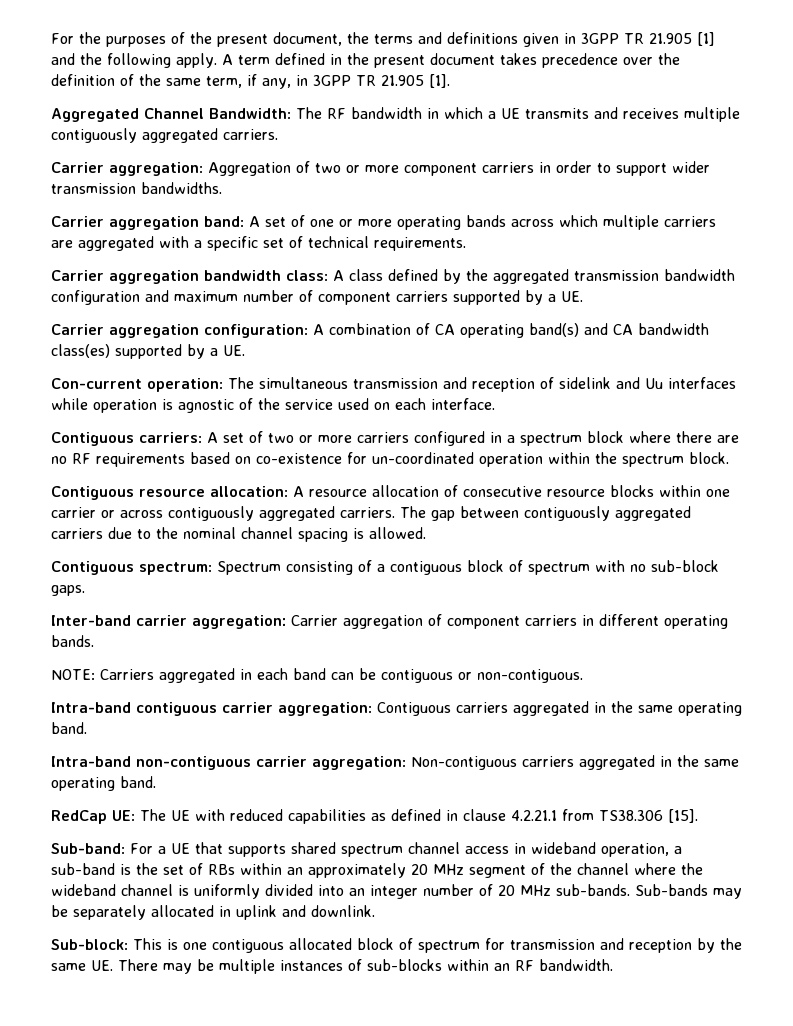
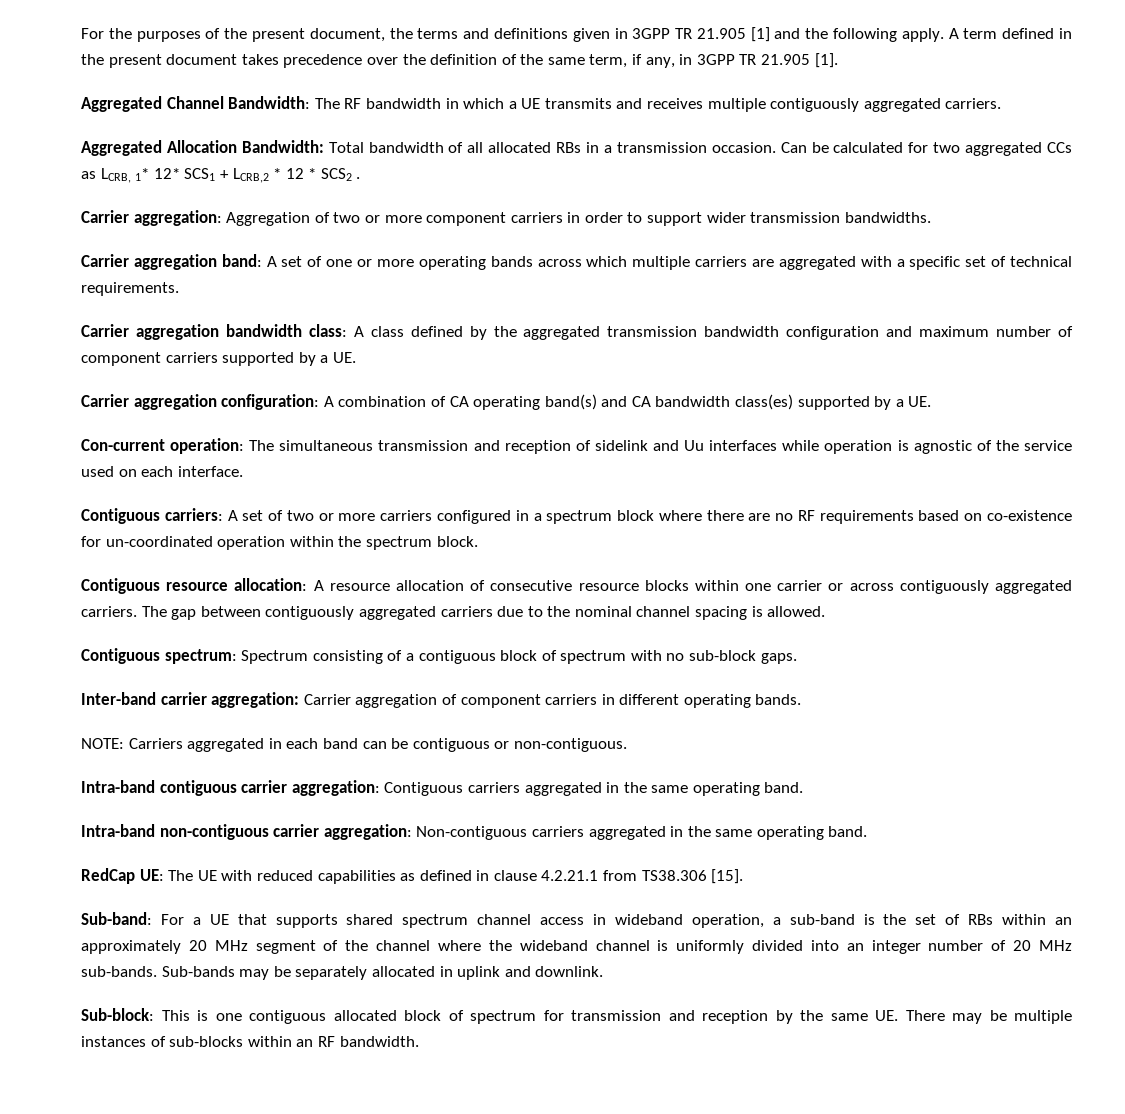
(278, 134) none -> [81,140,1073,156] [81,168,361,183] // Aggregated Allocation Bandwidth: Total bandwidth of all allocated RBs in a transmission occasion. Can be calculated for two aggregated CCs as LCRB, 1* 12* SCS1 + LCRB,2 * 12 * SCS2 .

